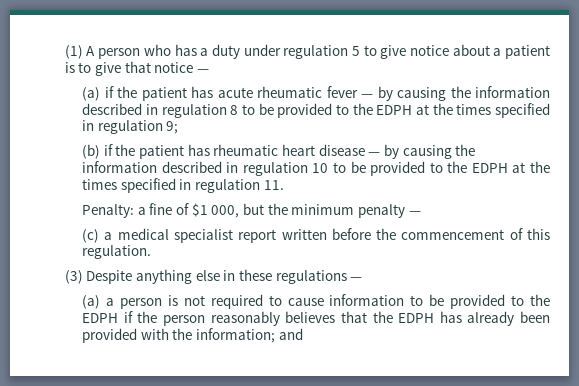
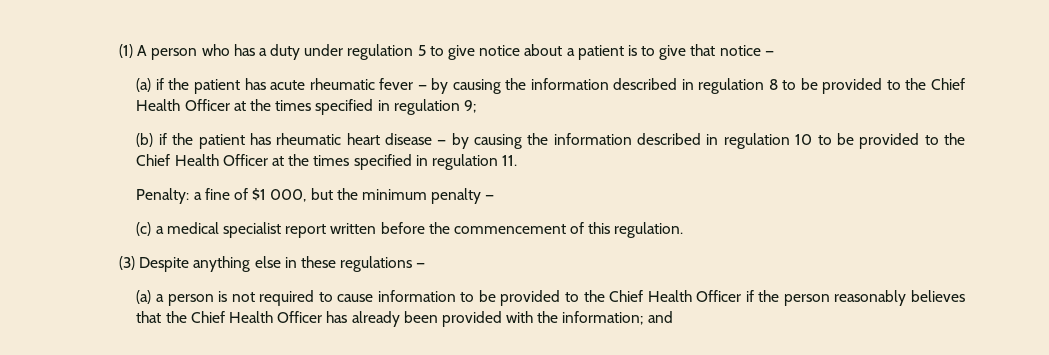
[376,105,413,115] EDPH -> [931,78,966,90] [136,99,230,111] Chief Health Officer
[471,163,508,173] EDPH -> [136,154,268,166] Chief Health Officer
[82,313,119,323] EDPH -> [609,290,742,302] Chief Health Officer
[398,313,435,323] EDPH -> [190,311,323,323] Chief Health Officer

